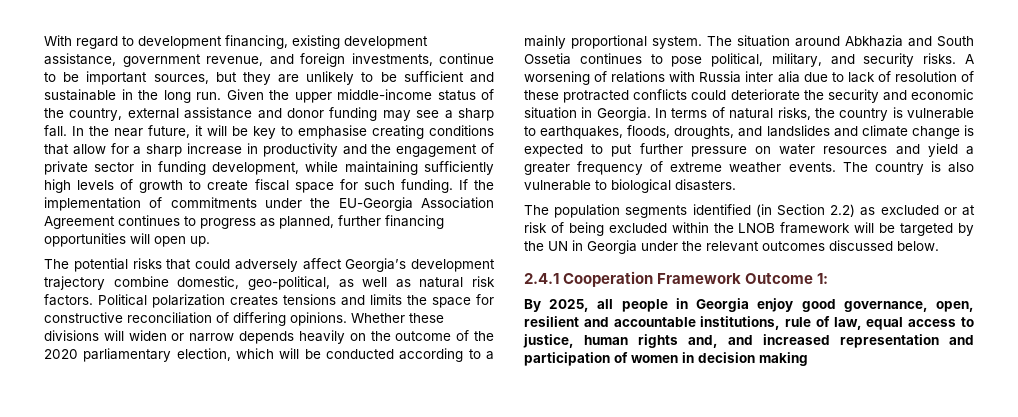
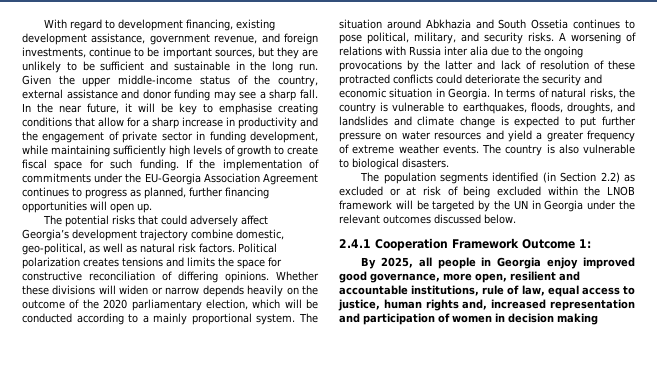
(844, 77) none -> [525,46,583,58] [339,60,496,72] the ongoing provocations by the latter and
(794, 305) none -> [583,257,635,269] improved
(928, 306) none -> [443,273,472,281] more
[728,335,753,345] and -> (488, 304) none

